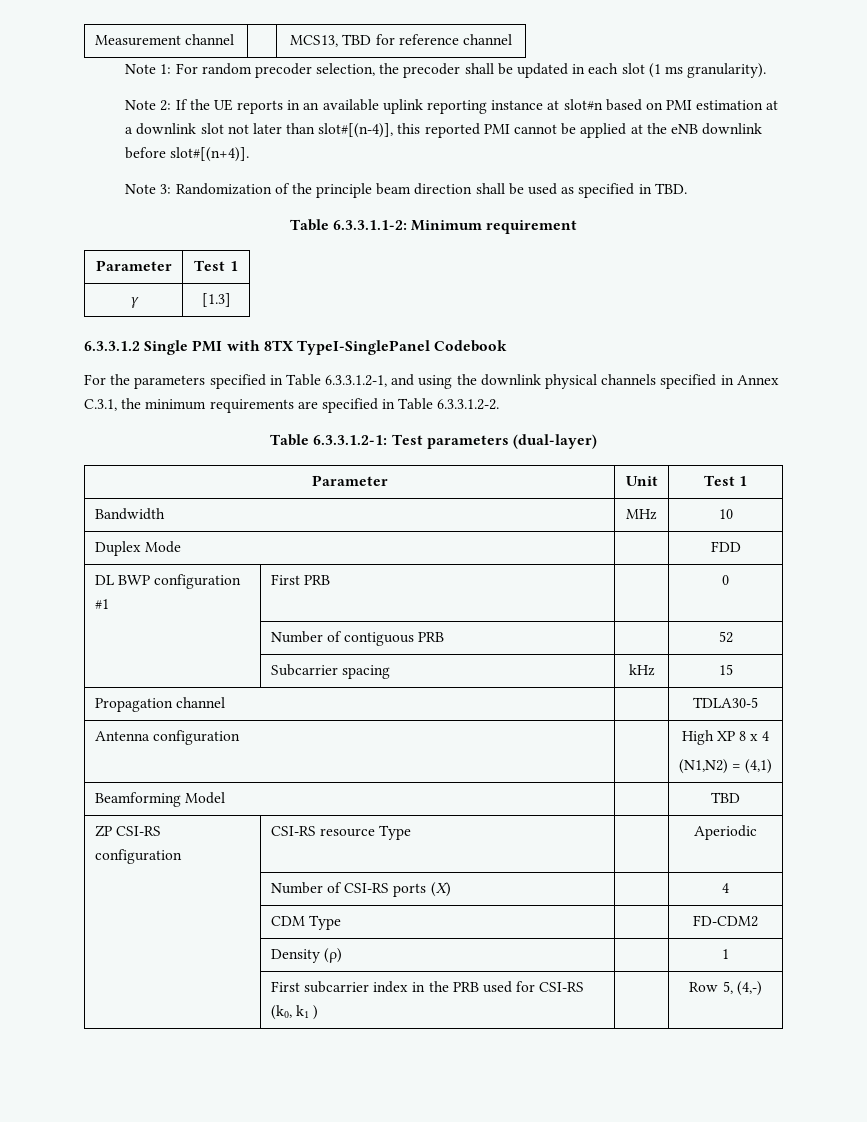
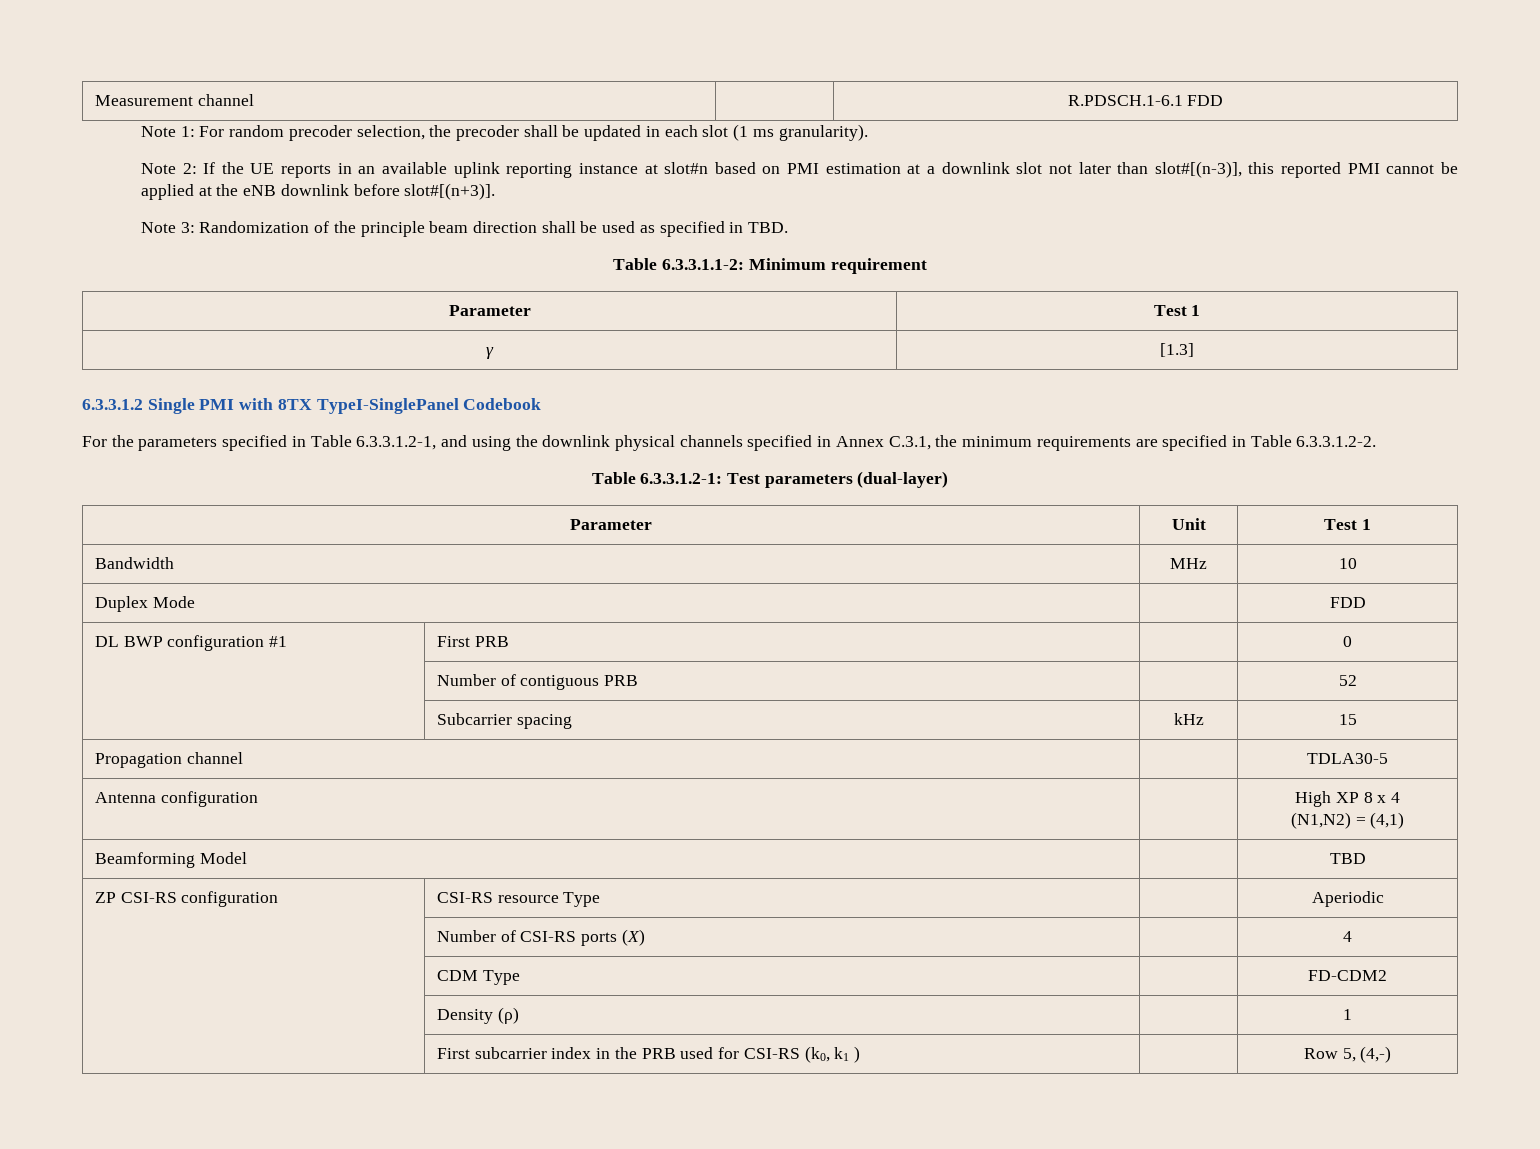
[290,34,512,47] MCS13, TBD for reference channel -> [1067,95,1224,106] R.PDSCH.1-6.1 FDD
[318,123,394,138] slot#[(n-4)], -> [1154,161,1242,178] slot#[(n-3)],
[170,147,250,162] slot#[(n+4)]. -> [404,183,496,200] slot#[(n+3)].

